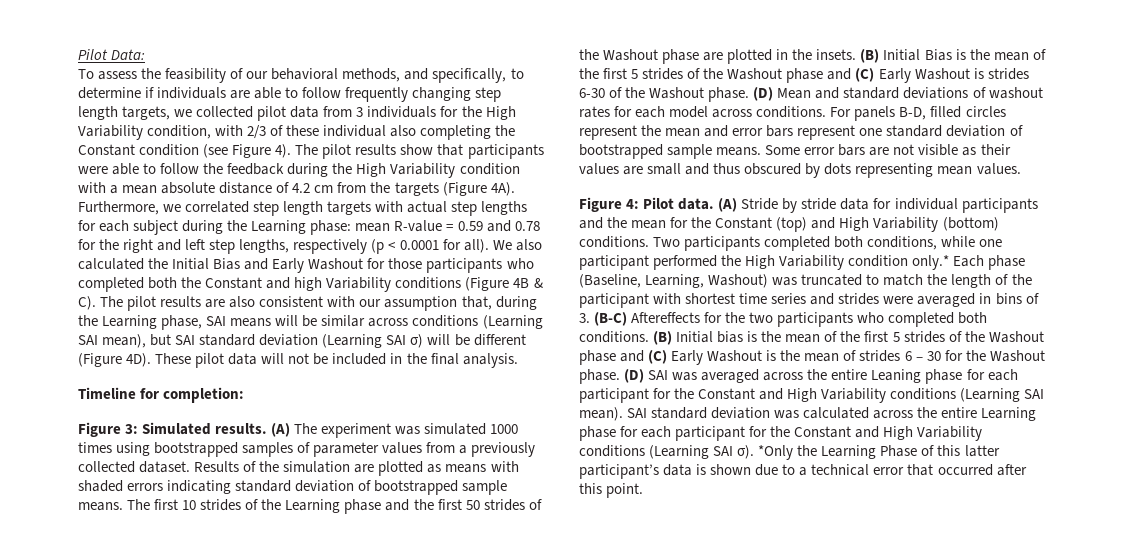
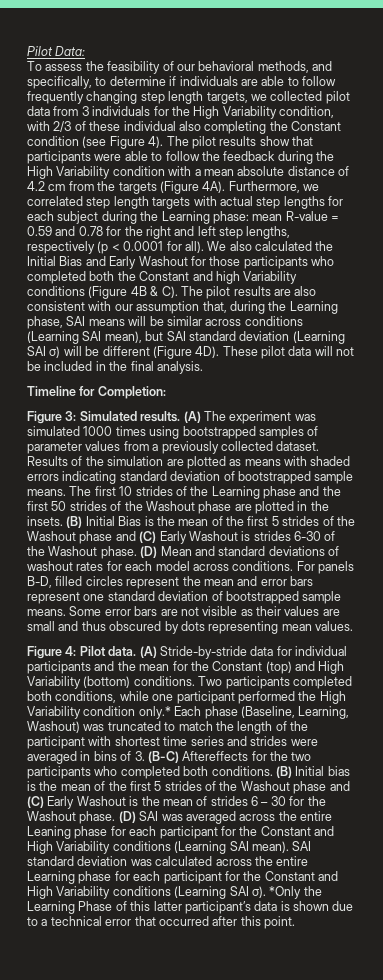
[163,387,245,403] completion: -> [97,386,166,399] Completion:
[741,198,837,213] Stride by stride -> [159,646,247,659] Stride-by-stride

